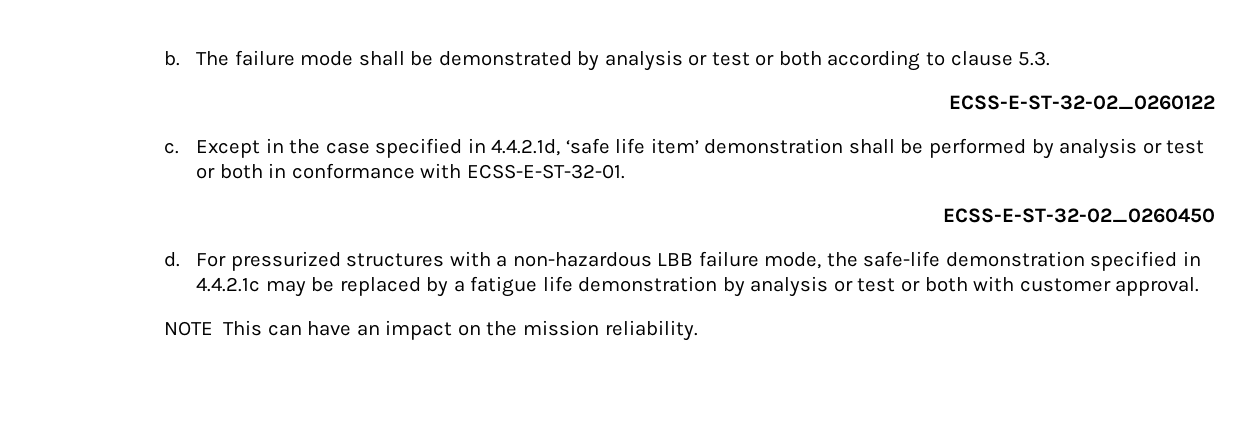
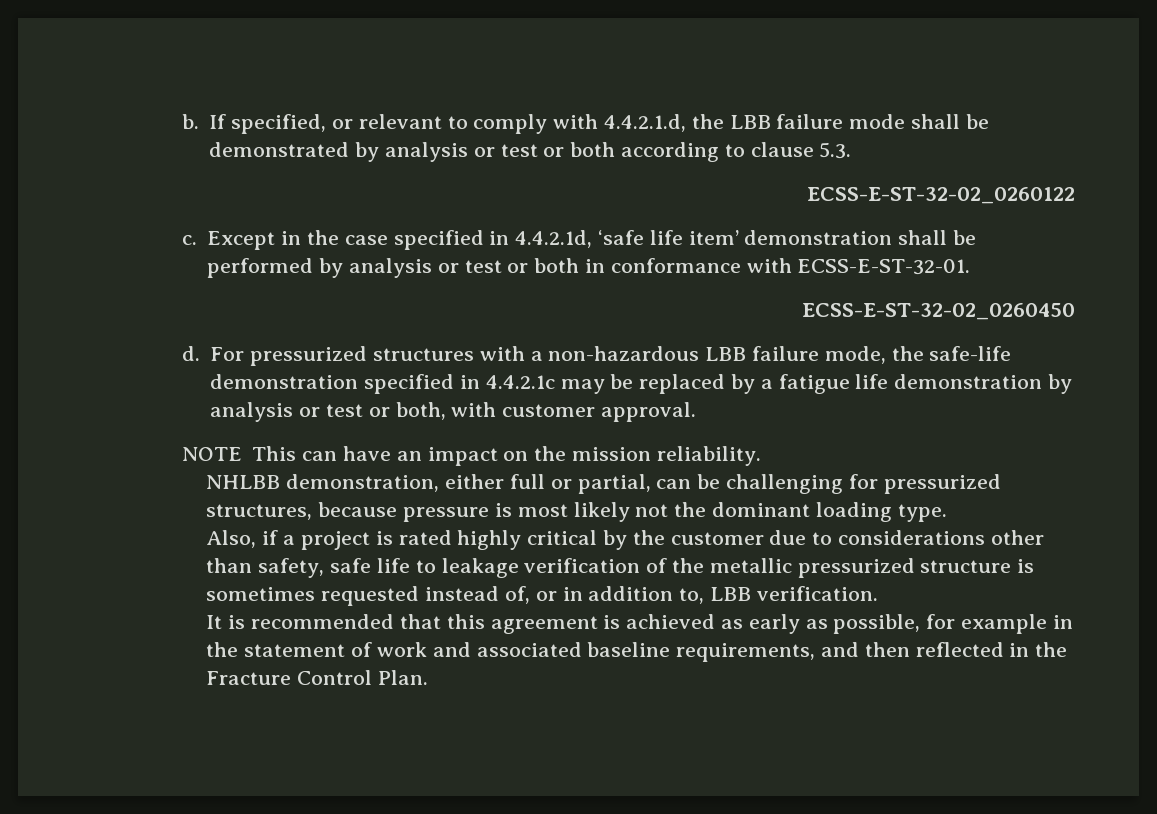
[196,51,230,66] The -> [209,114,771,134] If specified, or relevant to comply with 4.4.2.1.d, the LBB
[924,277,968,292] both -> [395,402,446,420] both,
(698, 330) none -> [206,474,1001,494] [206,502,947,522] [206,530,1044,550] [206,558,1035,578] [206,586,878,606] [206,614,1073,634] [206,642,1068,662] [206,670,429,685] // NHLBB demonstration, either full or partial, can be challenging for pressurized structures, because pressure is most likely not the dominant loading type. // Also, if a project is rated highly critical by the customer due to considerations other than safety, safe life to leakage verification of the metallic pressurized structure is sometimes requested instead of, or in addition to, LBB verification. // It is recommended that this agreement is achieved as early as possible, for example in the statement of work and associated baseline requirements, and then reflected in the Fracture Control Plan.

